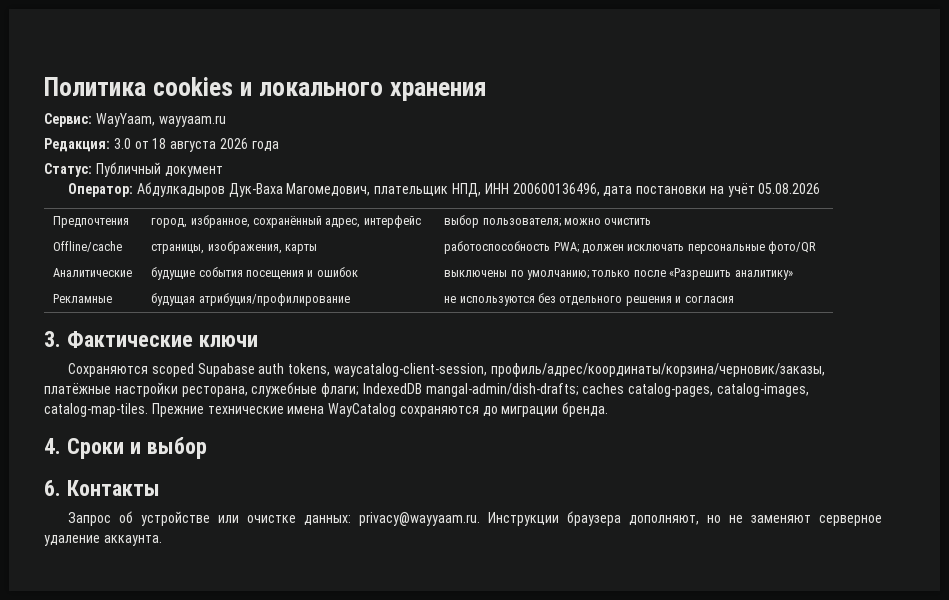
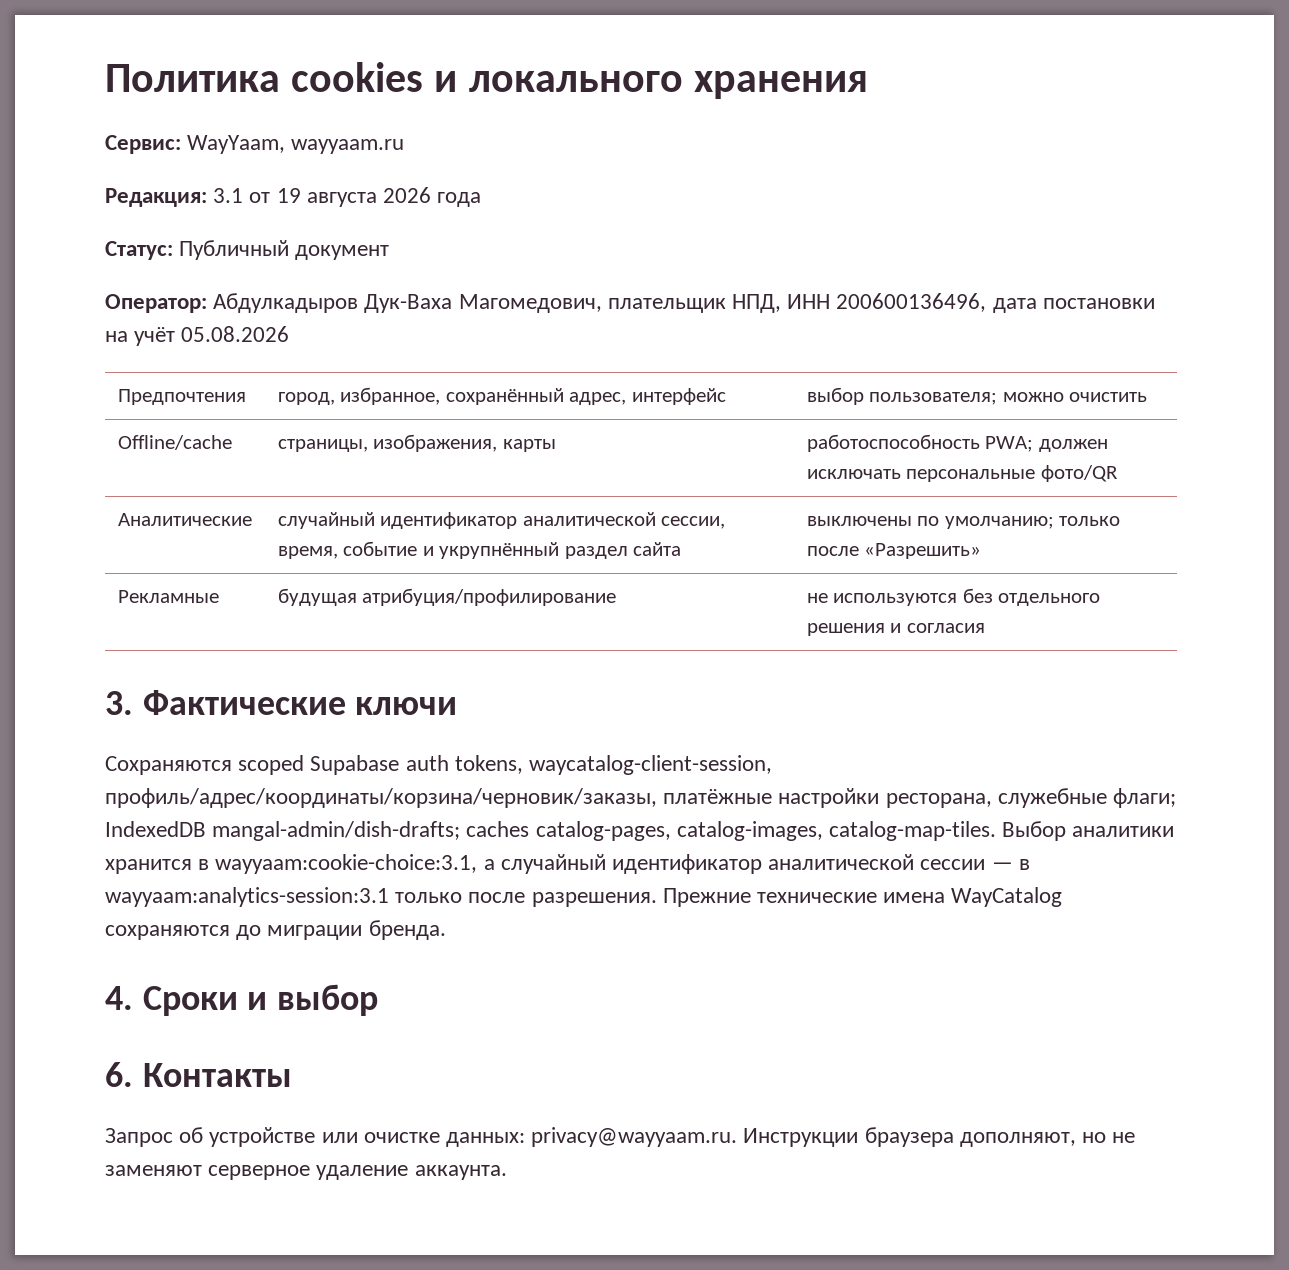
[113,138,167,149] 3.0 от 18 -> [213,188,301,203] 3.1 от 19
[151,267,358,280] будущие события посещения и ошибок -> [277,512,726,529] [277,541,682,559] случайный идентификатор аналитической сессии, время, событие и укрупнённый раздел сайта
[669,268,793,280] «Разрешить аналитику» -> [864,543,982,559] «Разрешить»
(148, 410) none -> [1002,821,1175,841] [105,854,1030,874] [105,887,657,907] Выбор аналитики хранится в wayyaam:cookie-choice:3.1, а случайный идентификатор аналитической сессии — в wayyaam:analytics-session:3.1 только после разрешения.

